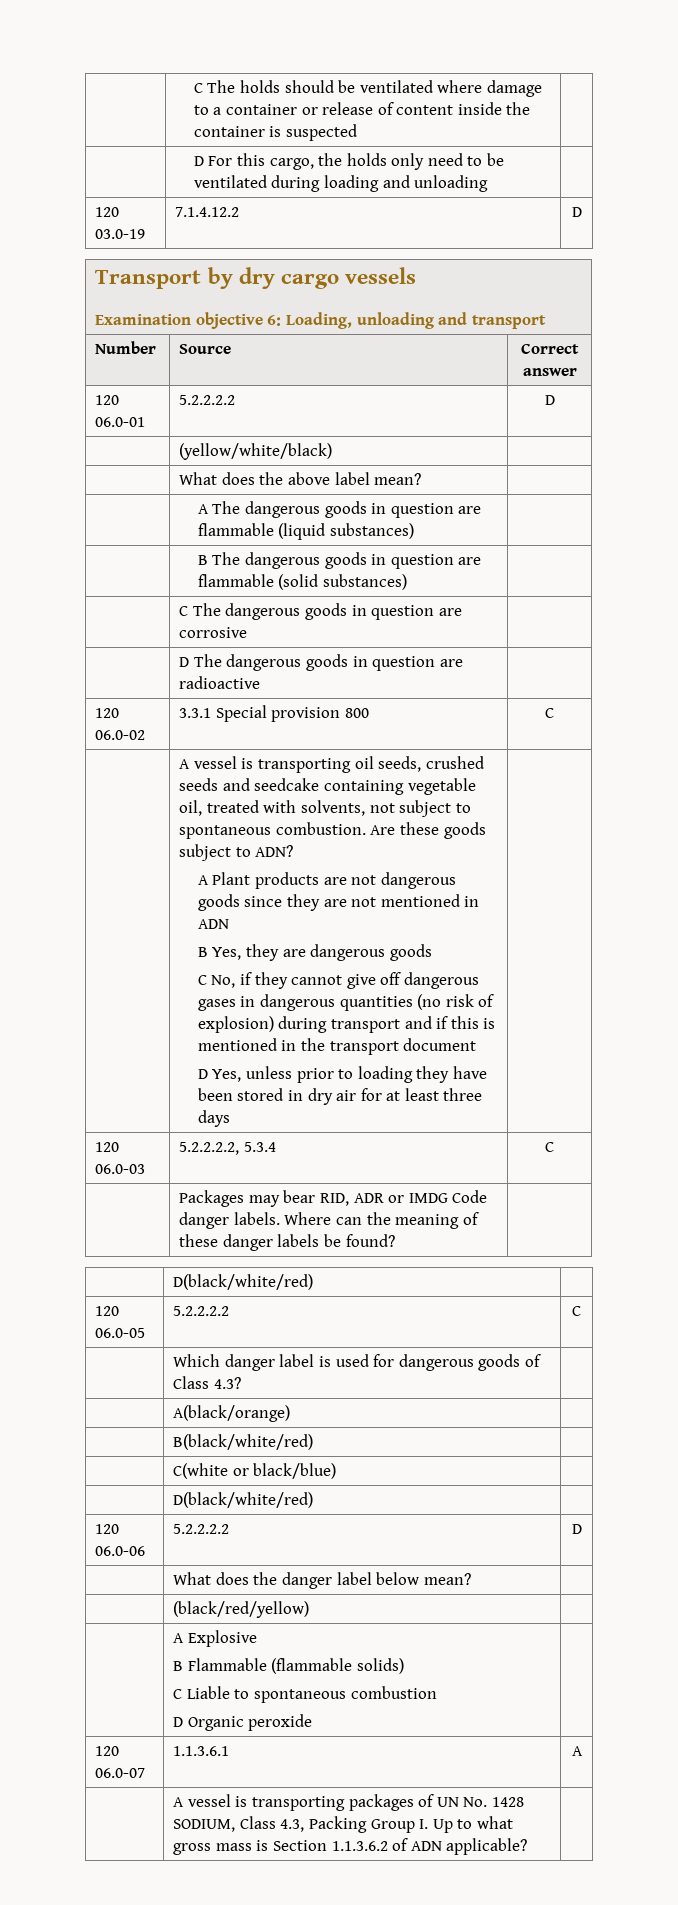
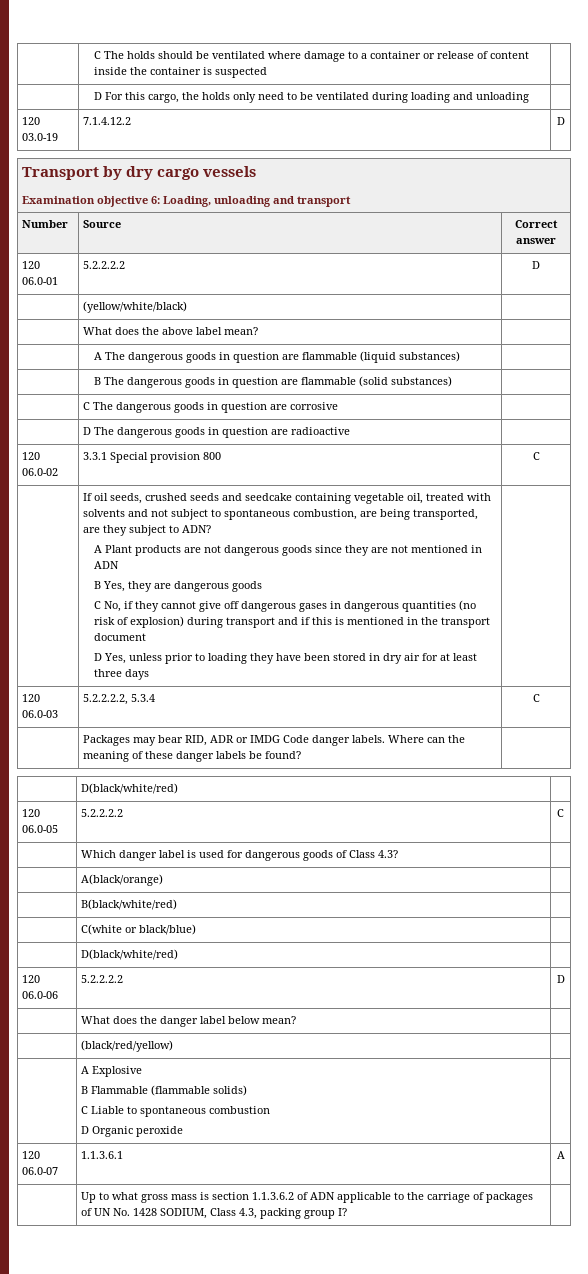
[179,756,352,773] A vessel is transporting -> [83,493,93,501] If
[301,800,366,816] solvents, -> [83,509,149,517] solvents and
[275,822,486,839] combustion. Are these goods -> [293,509,479,520] [83,525,128,536] combustion, are being transported, are they
[173,1794,346,1811] A vessel is transporting -> [81,1192,485,1203] Up to what gross mass is section 1.1.3.6.2 of ADN applicable to the carriage of
[309,1816,514,1833] [173,1838,528,1855] Packing Group I. Up to what gross mass is Section 1.1.3.6.2 of ADN applicable? -> [260,1208,348,1219] packing group I?

